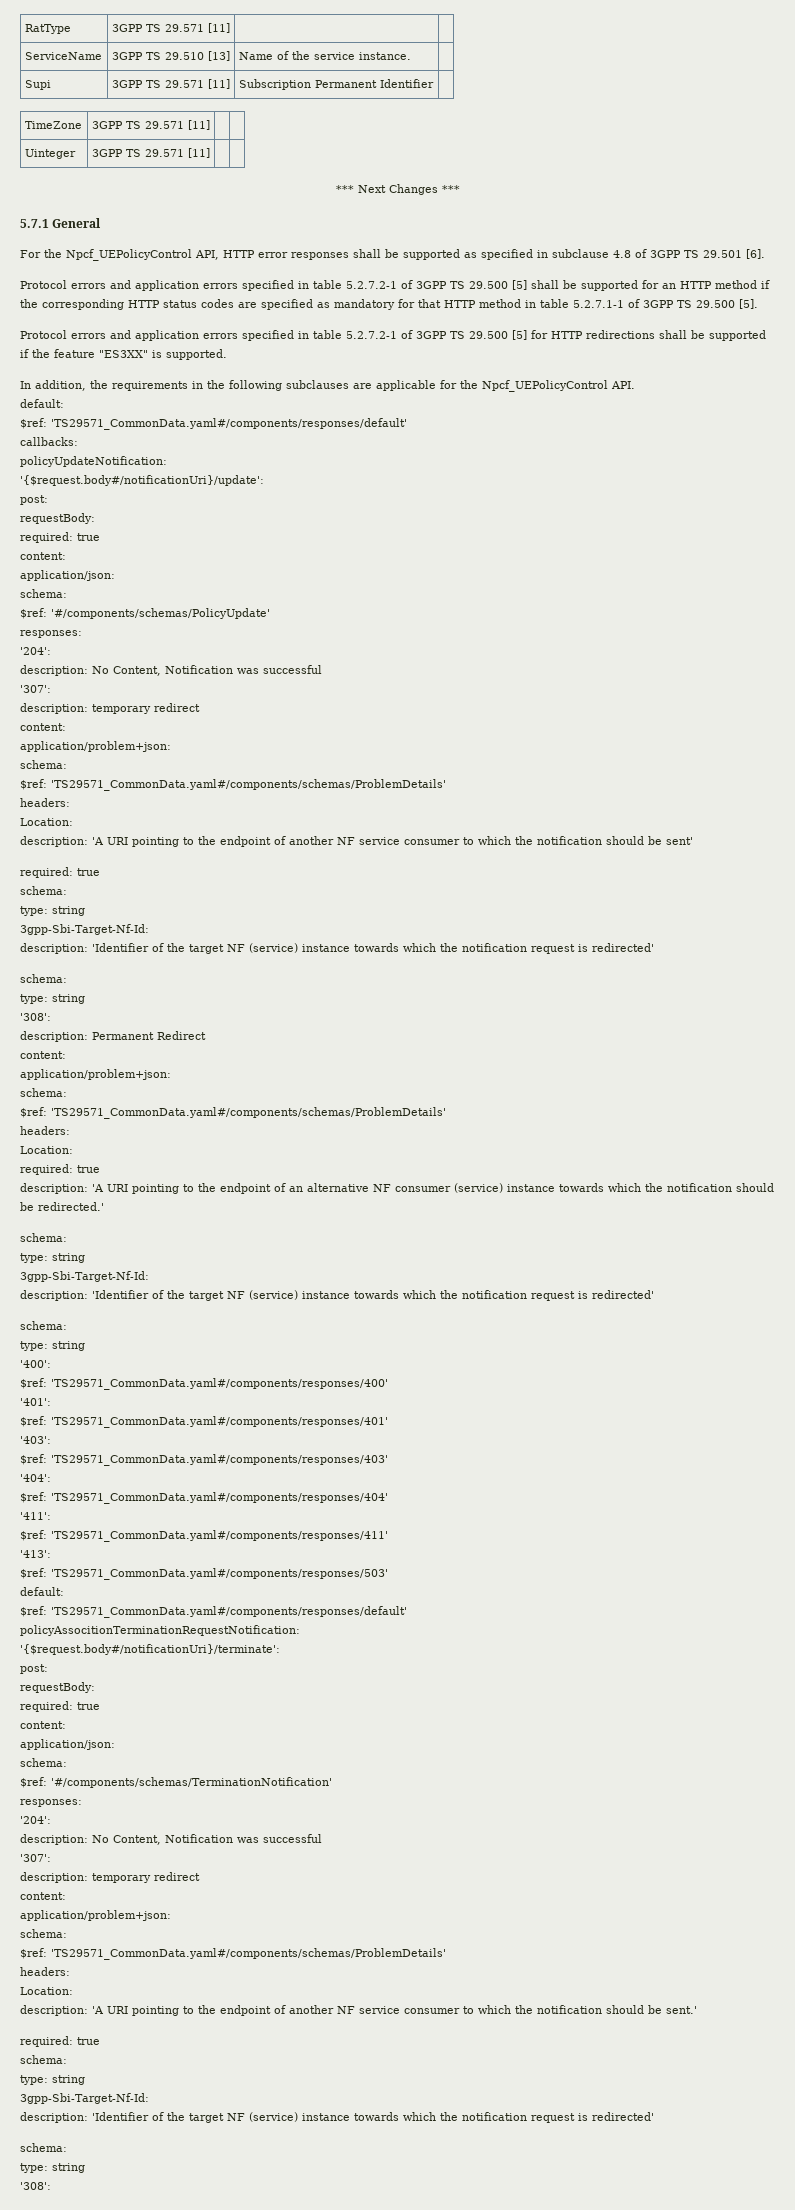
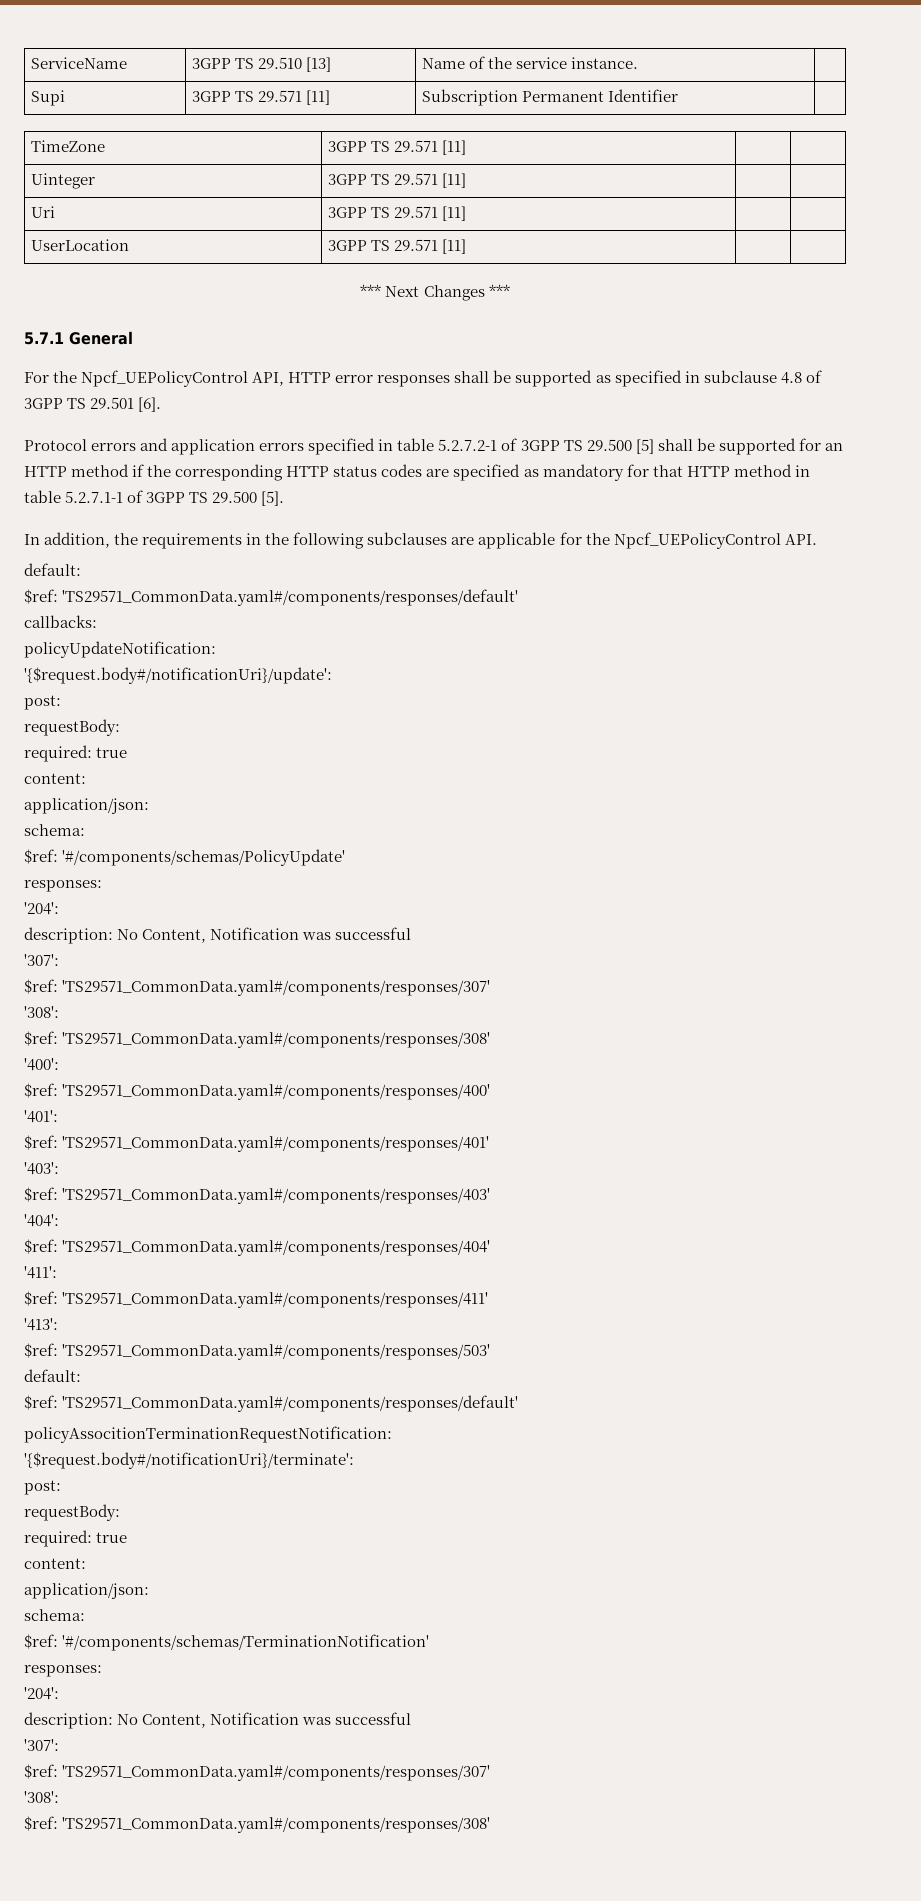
[24,24,71,34] [111,23,230,33] RatType | 3GPP TS 29.571 [11] | | // -> (30, 63) none
(210, 153) none -> [30,206,55,218] [327,206,466,221] [30,239,129,251] [327,239,466,254] // Uri | 3GPP TS 29.571 [11] | | // UserLocation | 3GPP TS 29.571 [11] | |
[20,330,766,341] [20,349,227,360] // Protocol errors and application errors specified in table 5.2.7.2-1 of 3GPP TS 29.500 [5] for HTTP redirections shall be supported if the feature "ES3XX" is supported. -> (285, 498) none
[20,703,200,714] [20,723,66,731] [20,741,171,752] [20,760,67,769] [20,779,446,791] [20,798,70,807] [20,818,73,826] [20,836,693,847] [20,867,100,878] [20,886,67,895] [20,906,85,916] [20,924,149,935] [20,943,654,954] [20,974,67,983] [20,994,85,1004] [20,1013,51,1021] [20,1031,206,1042] [20,1051,66,1059] [20,1069,171,1080] [20,1088,67,1097] [20,1107,446,1119] [20,1126,70,1135] [20,1146,73,1154] [20,1164,100,1175] [20,1183,774,1194] [20,1202,104,1211] [20,1233,67,1242] [20,1253,85,1263] [20,1271,149,1282] [20,1290,654,1301] [20,1321,67,1330] [20,1341,85,1351] description: temporary redirect // content: // application/problem+json: // schema: // $ref: 'TS29571_CommonData.yaml#/components/schemas/ProblemDetails' // headers: // Location: // description: 'A URI pointing to the endpoint of another NF service consumer to which the notification should be sent' // required: true // schema: // type: string // 3gpp-Sbi-Target-Nf-Id: // description: 'Identifier of the target NF (service) instance towards which the notification request is redirected' // schema: // type: string // '308': // description: Permanent Redirect // content: // application/problem+json: // schema: // $ref: 'TS29571_CommonData.yaml#/components/schemas/ProblemDetails' // headers: // Location: // required: true // description: 'A URI pointing to the endpoint of an alternative NF consumer (service) instance towards which the notification should be redirected.' // schema: // type: string // 3gpp-Sbi-Target-Nf-Id: // description: 'Identifier of the target NF (service) instance towards which the notification request is redirected' // schema: // type: string -> [24,979,491,996] [24,1006,59,1018] [24,1031,491,1048] $ref: 'TS29571_CommonData.yaml#/components/responses/307' // '308': // $ref: 'TS29571_CommonData.yaml#/components/responses/308'
[20,1872,200,1883] [20,1892,66,1900] [20,1910,171,1921] [20,1929,67,1938] [20,1948,446,1960] [20,1967,70,1976] [20,1987,73,1995] [20,2005,697,2016] [20,2036,100,2047] [20,2055,67,2064] [20,2075,85,2085] [20,2093,149,2104] [20,2112,654,2123] [20,2143,67,2152] [20,2163,85,2173] [20,2182,51,2190] description: temporary redirect // content: // application/problem+json: // schema: // $ref: 'TS29571_CommonData.yaml#/components/schemas/ProblemDetails' // headers: // Location: // description: 'A URI pointing to the endpoint of another NF service consumer to which the notification should be sent.' // required: true // schema: // type: string // 3gpp-Sbi-Target-Nf-Id: // description: 'Identifier of the target NF (service) instance towards which the notification request is redirected' // schema: // type: string // '308': -> [24,1764,491,1781] [24,1791,59,1803] [24,1816,491,1833] $ref: 'TS29571_CommonData.yaml#/components/responses/307' // '308': // $ref: 'TS29571_CommonData.yaml#/components/responses/308'

